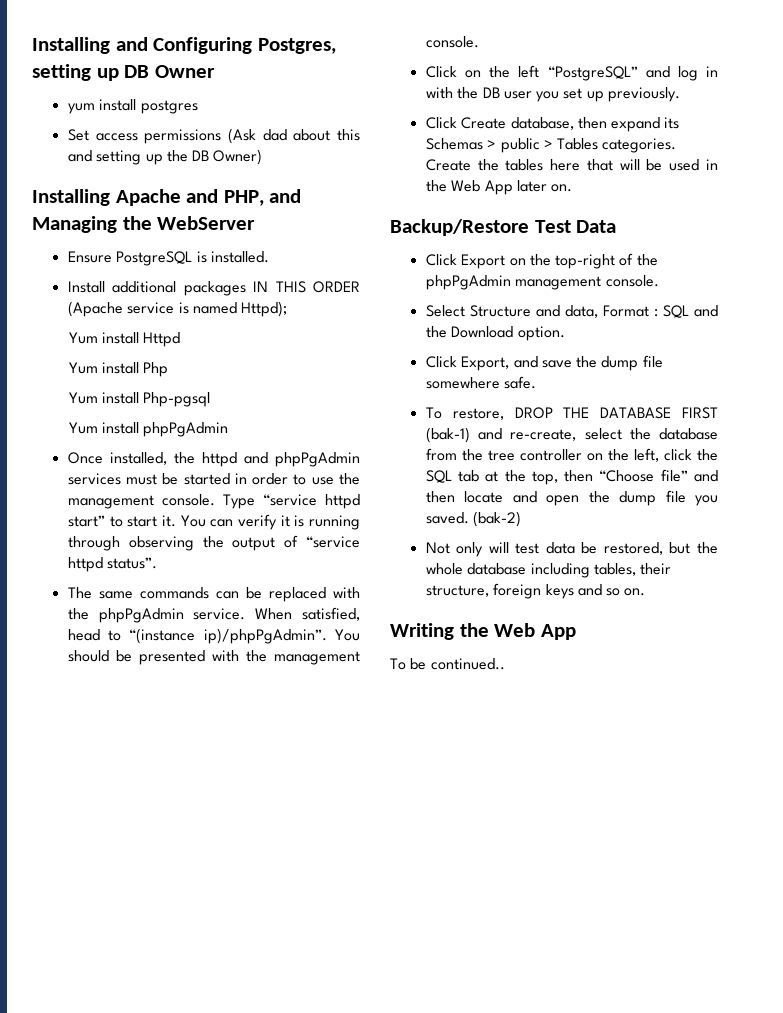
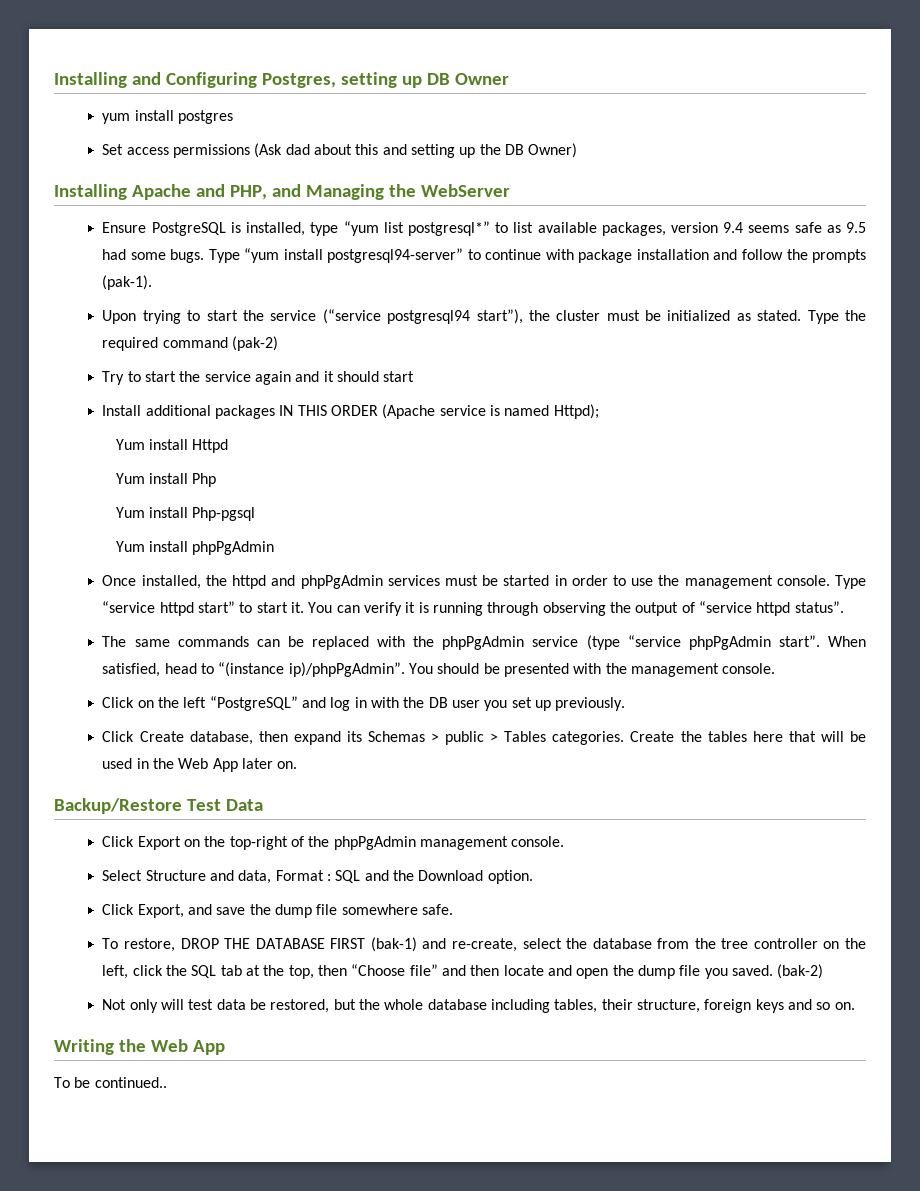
[210,251,269,263] installed. -> [246,221,867,236] [102,248,866,263] [102,275,153,290] [102,309,866,324] [102,336,279,351] [102,371,415,385] installed, type “yum list postgresql*” to list available packages, version 9.4 seems safe as 9.5 had some bugs. Type “yum install postgresql94-server” to continue with package installation and follow the prompts (pak-1). // Upon trying to start the service (“service postgresql94 start”), the cluster must be initialized as stated. Type the required command (pak-2) // Try to start the service again and it should start
[193,608,246,620] service. -> [532,635,820,650] service (type “service phpPgAdmin start”.

